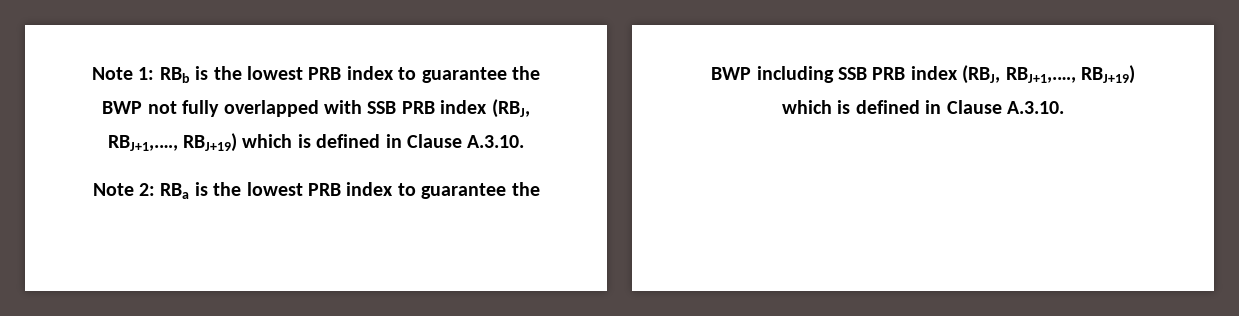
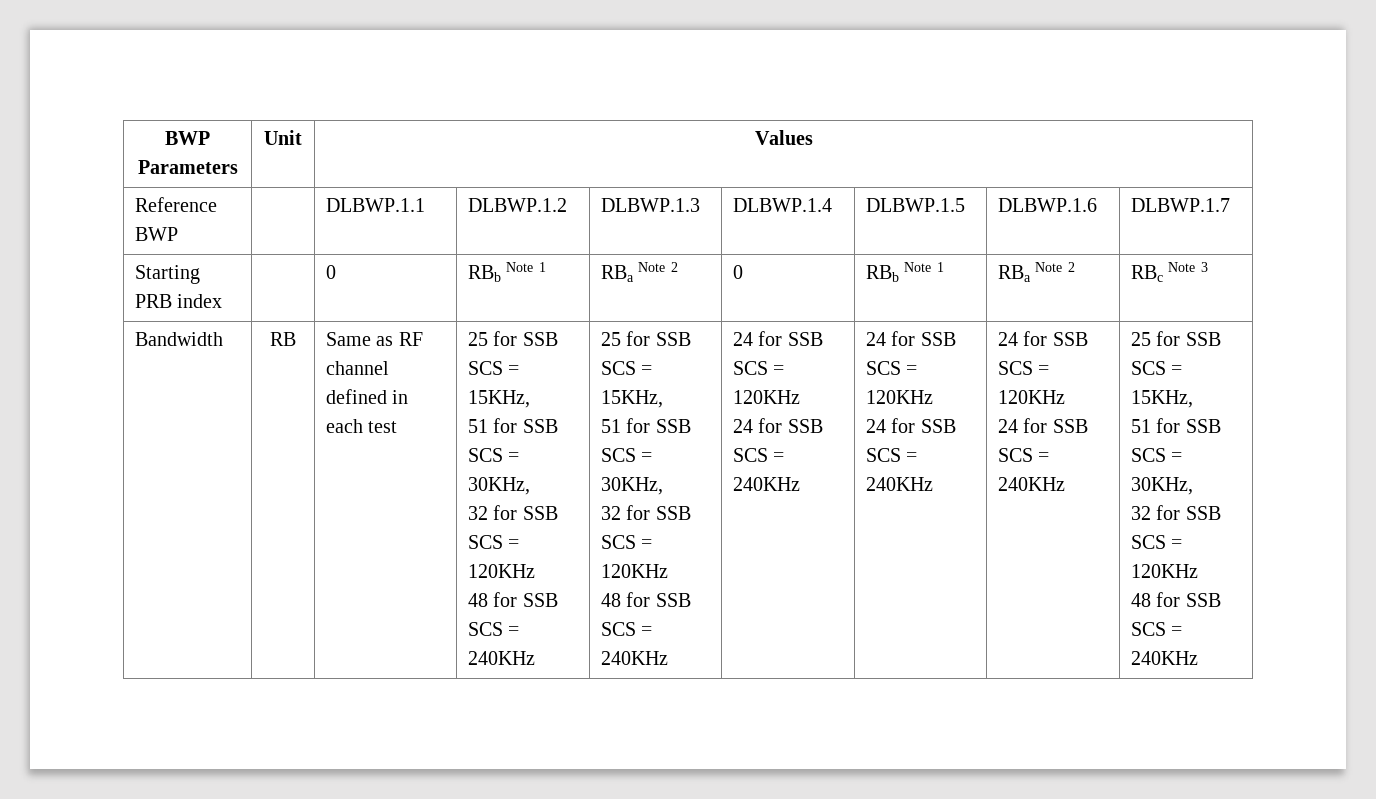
[92,66,540,83] [102,99,530,118] [107,133,525,152] [92,182,540,199] [711,65,1135,84] [782,100,1064,114] Note 1: RBb is the lowest PRB index to guarantee the BWP not fully overlapped with SSB PRB index (RBJ, RBJ+1,.…, RBJ+19) which is defined in Clause A.3.10. // Note 2: RBa is the lowest PRB index to guarantee the BWP including SSB PRB index (RBJ, RBJ+1,.…, RBJ+19) which is defined in Clause A.3.10. -> [165,131,210,145] [137,160,238,174] [264,130,302,145] [754,130,813,145] [134,197,217,212] [134,227,178,241] [325,198,425,212] [467,198,567,212] [600,198,700,212] [732,198,832,212] [865,198,965,212] [997,198,1097,212] [1130,198,1230,212] [134,265,200,284] [134,294,223,308] [325,265,336,279] [467,262,546,282] [600,262,678,282] [732,265,743,279] [865,262,944,282] [997,262,1075,282] [1130,262,1208,282] [134,332,223,346] [270,332,296,346] [325,332,423,346] [325,361,389,375] [325,389,409,404] [325,419,398,433] [467,331,558,346] [467,361,520,375] [467,390,530,408] [467,418,558,433] [467,448,520,462] [467,477,530,495] [467,505,558,520] [467,535,520,549] [467,564,535,578] [467,592,558,607] [467,622,520,636] [467,651,535,665] [600,331,691,346] [600,361,653,375] [600,390,663,408] [600,418,691,433] [600,448,653,462] [600,477,663,495] [600,505,691,520] [600,535,653,549] [600,564,668,578] [600,592,691,607] [600,622,653,636] [600,651,668,665] [732,331,823,346] [732,361,785,375] [732,390,800,404] [732,418,823,433] [732,448,785,462] [732,477,800,491] [865,331,956,346] [865,361,918,375] [865,390,933,404] [865,418,956,433] [865,448,918,462] [865,477,933,491] [997,331,1088,346] [997,361,1050,375] [997,390,1065,404] [997,418,1088,433] [997,448,1050,462] [997,477,1065,491] [1130,331,1221,346] [1130,361,1183,375] [1130,390,1193,408] [1130,418,1221,433] [1130,448,1183,462] [1130,477,1193,495] [1130,505,1221,520] [1130,535,1183,549] [1130,564,1198,578] [1130,592,1221,607] [1130,622,1183,636] [1130,651,1198,665] BWP Parameters | Unit | Values // Reference BWP | | DLBWP.1.1 | DLBWP.1.2 | DLBWP.1.3 | DLBWP.1.4 | DLBWP.1.5 | DLBWP.1.6 | DLBWP.1.7 // Starting PRB index | | 0 | RBb Note 1 | RBa Note 2 | 0 | RBb Note 1 | RBa Note 2 | RBc Note 3 // Bandwidth | RB | Same as RF channel defined in each test | 25 for SSB SCS = 15KHz, // 51 for SSB SCS = 30KHz, // 32 for SSB SCS = 120KHz // 48 for SSB SCS = 240KHz | 25 for SSB SCS = 15KHz, // 51 for SSB SCS = 30KHz, // 32 for SSB SCS = 120KHz // 48 for SSB SCS = 240KHz | 24 for SSB SCS = 120KHz // 24 for SSB SCS = 240KHz | 24 for SSB SCS = 120KHz // 24 for SSB SCS = 240KHz | 24 for SSB SCS = 120KHz // 24 for SSB SCS = 240KHz | 25 for SSB SCS = 15KHz, // 51 for SSB SCS = 30KHz, // 32 for SSB SCS = 120KHz // 48 for SSB SCS = 240KHz

